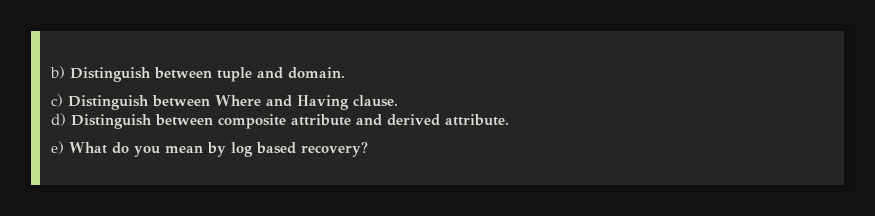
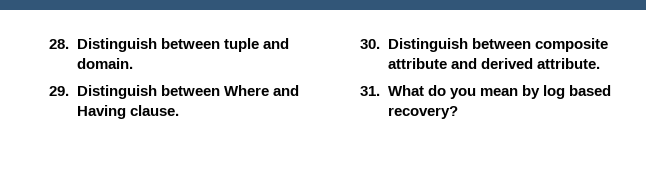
[50,66,65,79] b) -> [49,39,69,49] 28.
[51,94,63,107] c) -> [49,86,69,96] 29.
[51,113,66,126] d) -> [360,39,380,49] 30.
[51,141,64,154] e) -> [360,86,380,96] 31.

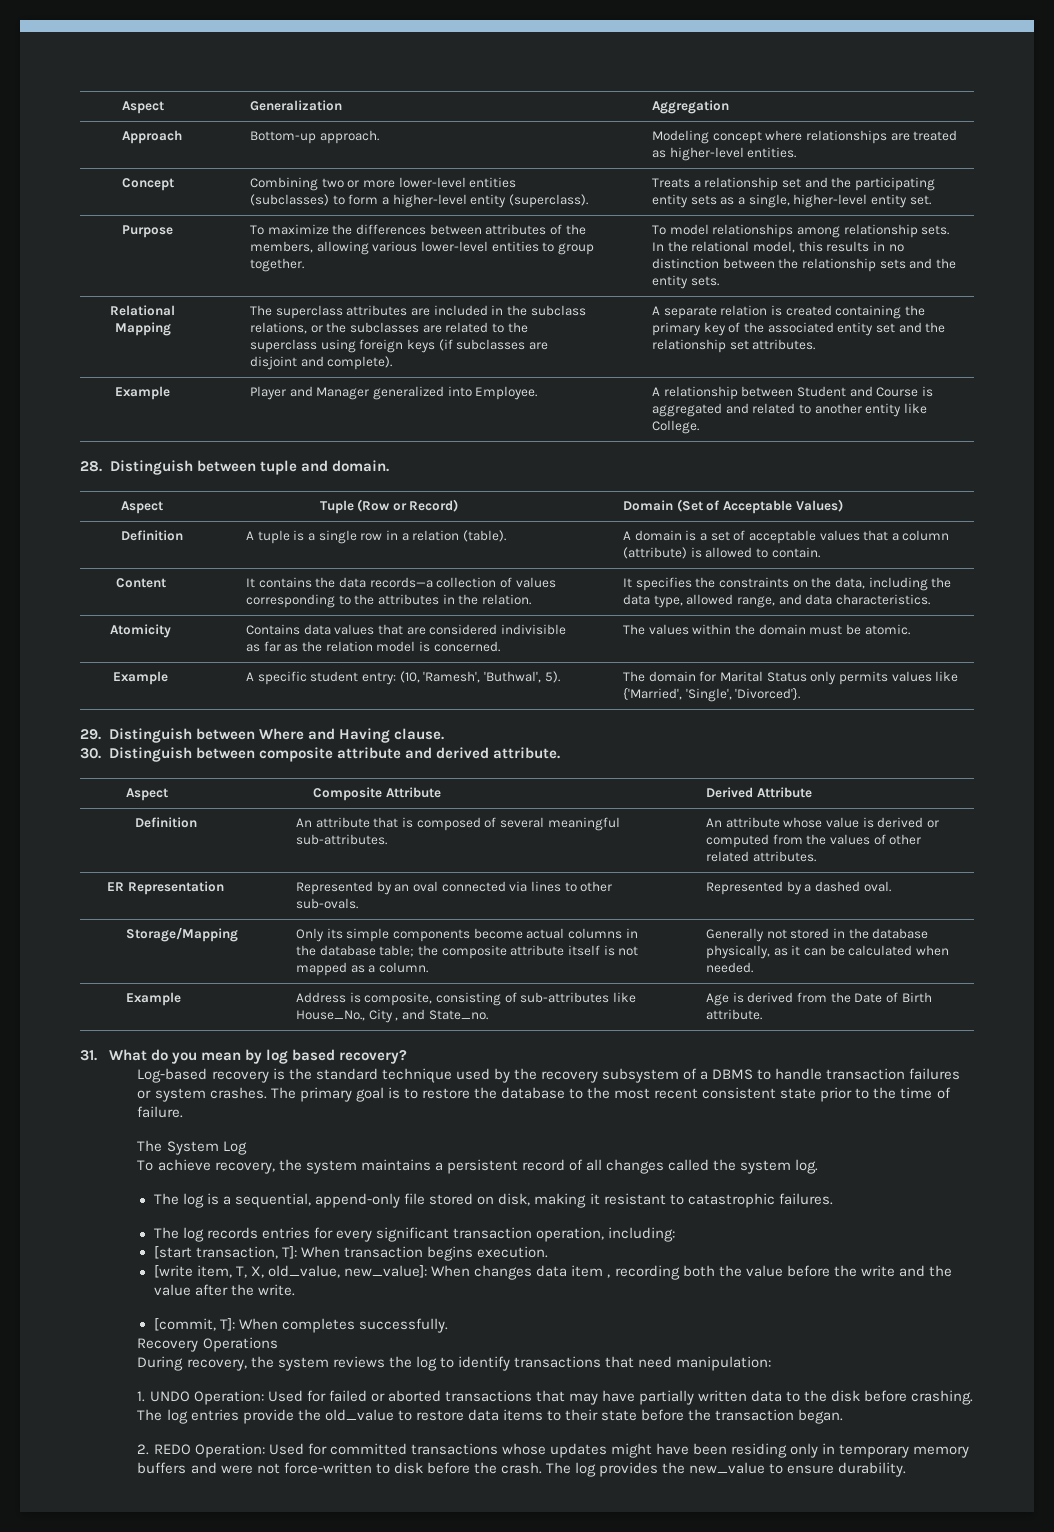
(49, 44) none -> [122,101,165,114] [249,100,342,111] [651,100,729,114] [122,130,183,144] [249,130,379,144] [651,130,958,144] [651,147,797,161] [122,178,175,191] [249,177,517,191] [249,194,588,208] [651,177,935,191] [651,194,931,208] [122,225,174,238] [249,224,586,235] [249,241,594,255] [249,258,304,272] [651,224,950,238] [651,241,904,253] [651,258,956,272] [651,275,719,289] [110,305,175,316] [114,322,171,336] [249,305,586,319] [249,322,528,334] [249,339,548,353] [249,356,393,370] [651,305,925,319] [651,322,946,336] [651,339,816,353] [115,386,170,400] [249,386,538,400] [651,386,933,400] [651,403,927,417] [651,420,699,434] Aspect | Generalization | Aggregation // Approach | Bottom-up approach. | Modeling concept where relationships are treated as higher-level entities. // Concept | Combining two or more lower-level entities (subclasses) to form a higher-level entity (superclass). | Treats a relationship set and the participating entity sets as a single, higher-level entity set. // Purpose | To maximize the differences between attributes of the members, allowing various lower-level entities to group together. | To model relationships among relationship sets. In the relational model, this results in no distinction between the relationship sets and the entity sets. // Relational Mapping | The superclass attributes are included in the subclass relations, or the subclasses are related to the superclass using foreign keys (if subclasses are disjoint and complete). | A separate relation is created containing the primary key of the associated entity set and the relationship set attributes. // Example | Player and Manager generalized into Employee. | A relationship between Student and Course is aggregated and related to another entity like College. //
(133, 63) none -> [120,501,163,514] [319,499,459,514] [622,499,843,514] [120,530,183,541] [245,530,506,544] [622,530,950,544] [622,547,820,559] [115,578,166,588] [245,577,556,588] [245,594,531,608] [622,577,952,591] [622,594,930,608] [110,624,171,638] [245,624,566,635] [245,641,500,652] [622,624,910,635] [113,671,168,685] [245,671,560,685] [622,671,959,685] [622,687,801,702] // Aspect | Tuple (Row or Record) | Domain (Set of Acceptable Values) // Definition | A tuple is a single row in a relation (table). | A domain is a set of acceptable values that a column (attribute) is allowed to contain. // Content | It contains the data records—a collection of values corresponding to the attributes in the relation. | It specifies the constraints on the data, including the data type, allowed range, and data characteristics. // Atomicity | Contains data values that are considered indivisible as far as the relation model is concerned. | The values within the domain must be atomic. // Example | A specific student entry: (10, 'Ramesh', 'Buthwal', 5). | The domain for Marital Status only permits values like {'Married', 'Single', 'Divorced'}.
(600, 63) none -> [125,788,168,801] [313,787,441,801] [705,787,812,798] [134,817,197,828] [295,817,620,831] [295,834,387,845] [705,817,939,828] [705,834,922,848] [705,851,816,862] [107,881,224,895] [295,881,613,895] [295,898,358,909] [705,881,891,895] [125,927,238,942] [295,928,638,942] [295,945,639,959] [295,962,428,976] [705,928,929,942] [705,945,949,959] [705,962,753,973] [125,992,181,1006] [295,992,636,1006] [295,1009,488,1023] [705,992,932,1006] [705,1009,762,1020] // Aspect | Composite Attribute | Derived Attribute // Definition | An attribute that is composed of several meaningful sub-attributes. | An attribute whose value is derived or computed from the values of other related attributes. // ER Representation | Represented by an oval connected via lines to other sub-ovals. | Represented by a dashed oval. // Storage/Mapping | Only its simple components become actual columns in the database table; the composite attribute itself is not mapped as a column. | Generally not stored in the database physically, as it can be calculated when needed. // Example | Address is composite, consisting of sub-attributes like House_No., City , and State_no. | Age is derived from the Date of Birth attribute.
(458, 112) none -> [137,1068,961,1083] [137,1087,951,1102] [137,1106,184,1118] [137,1140,247,1155] [137,1159,819,1174] [153,1193,833,1208] [153,1227,676,1242] [153,1246,549,1261] [153,1265,952,1280] [153,1284,296,1296] [153,1318,449,1333] [137,1337,278,1352] [137,1356,772,1371] [137,1390,974,1405] [137,1409,844,1424] [137,1443,970,1458] [137,1462,907,1477] // Log-based recovery is the standard technique used by the recovery subsystem of a DBMS to handle transaction failures or system crashes. The primary goal is to restore the database to the most recent consistent state prior to the time of failure. // The System Log // To achieve recovery, the system maintains a persistent record of all changes called the system log. // The log is a sequential, append-only file stored on disk, making it resistant to catastrophic failures. // The log records entries for every significant transaction operation, including: // [start transaction, T]: When transaction begins execution. // [write item, T, X, old_value, new_value]: When changes data item , recording both the value before the write and the value after the write. // [commit, T]: When completes successfully. // Recovery Operations // During recovery, the system reviews the log to identify transactions that need manipulation: // 1. UNDO Operation: Used for failed or aborted transactions that may have partially written data to the disk before crashing. The log entries provide the old_value to restore data items to their state before the transaction began. // 2. REDO Operation: Used for committed transactions whose updates might have been residing only in temporary memory buffers and were not force-written to disk before the crash. The log provides the new_value to ensure durability.

